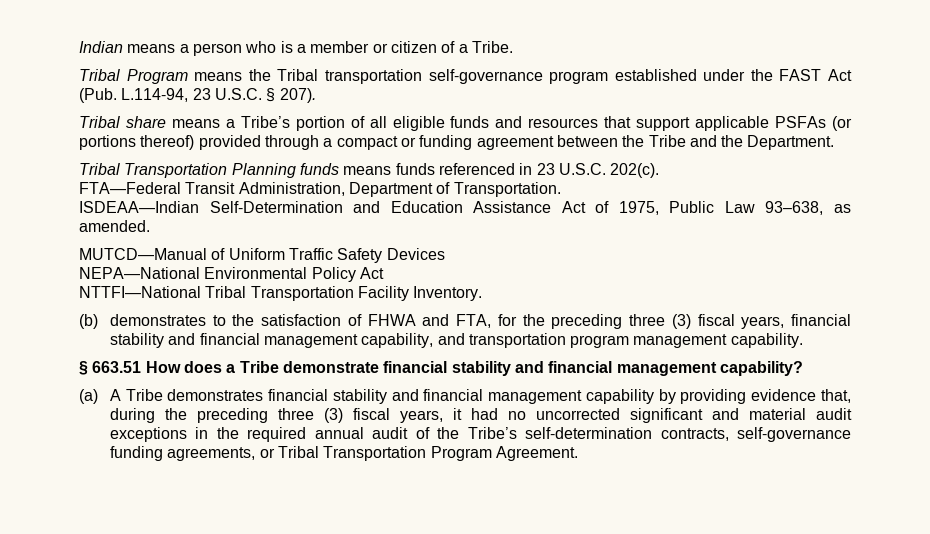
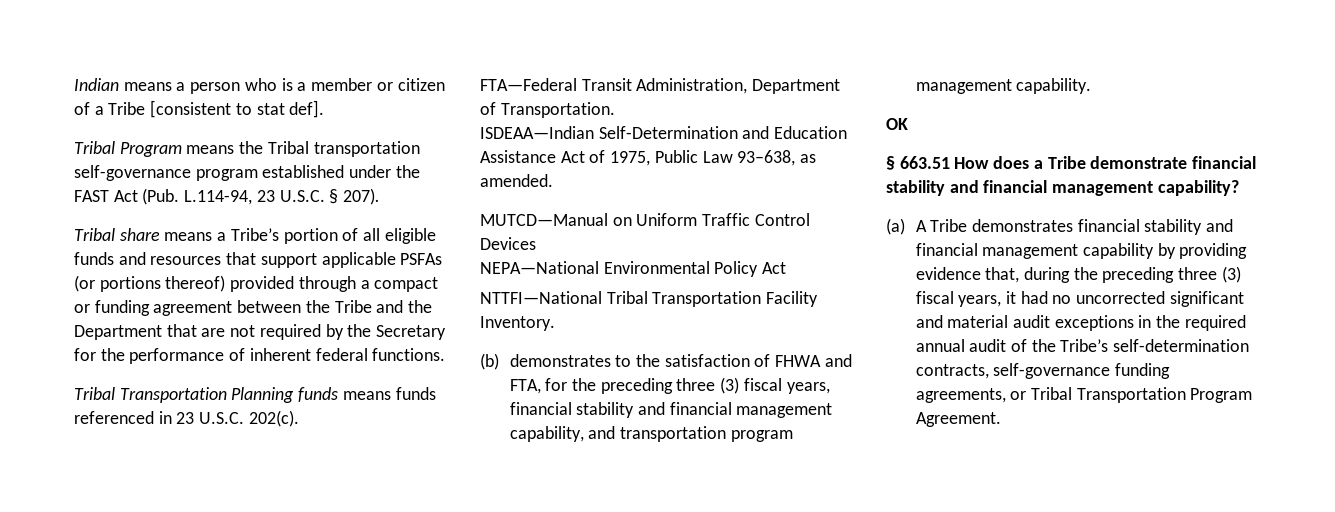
[471,41,513,53] Tribe. -> [108,100,325,118] Tribe [consistent to stat def].
[747,135,835,150] Department. -> [74,324,447,340] [74,348,446,364] Department that are not required by the Secretary for the performance of inherent federal functions.
[211,248,226,260] of -> [612,217,632,226] on
[337,248,383,263] Safety -> [754,213,810,226] Control
(803, 340) none -> [886,118,908,130] // OK

